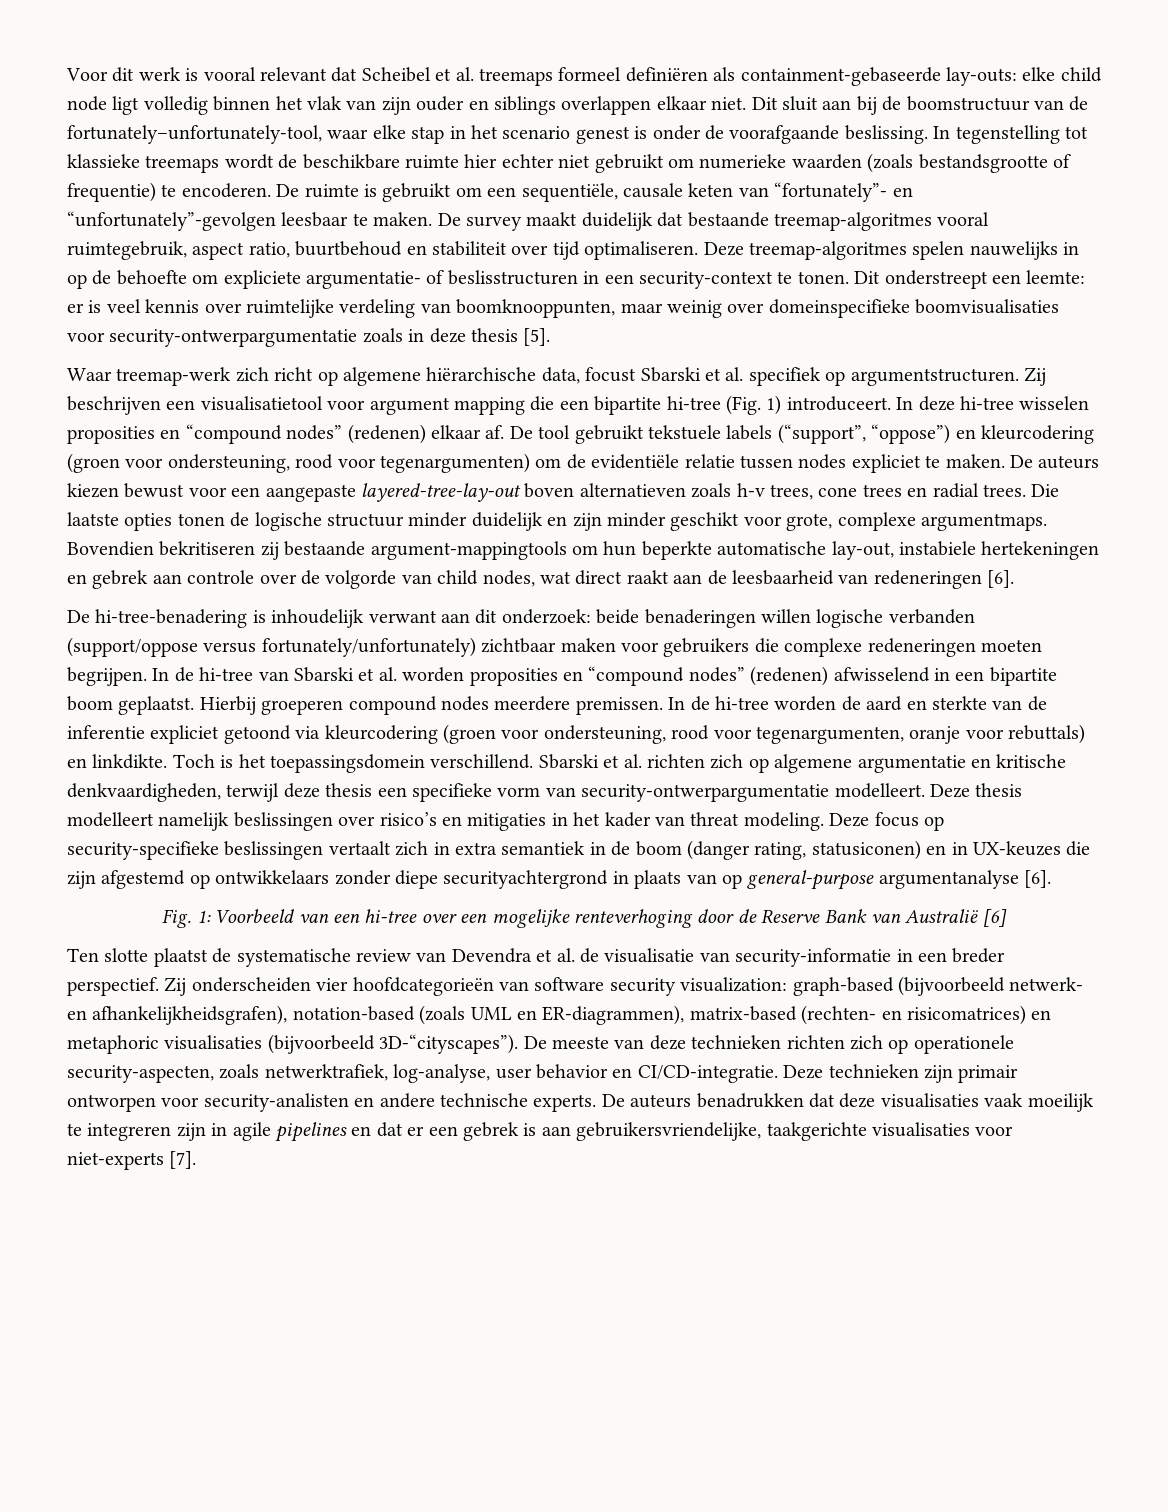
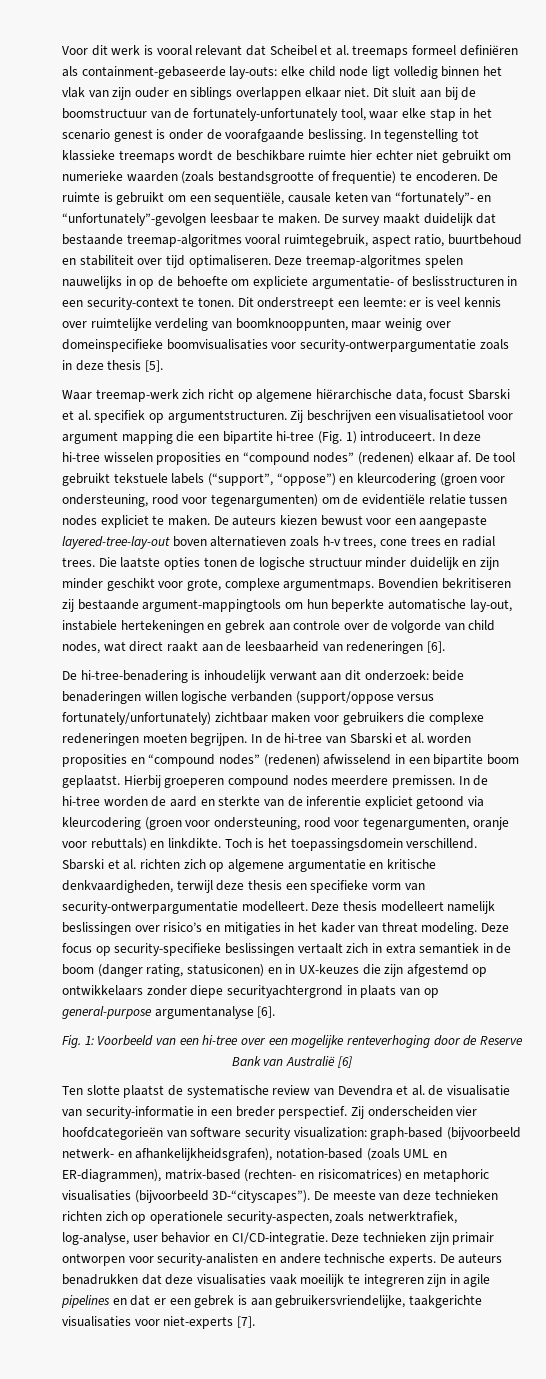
[67,125,322,144] fortunately–unfortunately‑tool, -> [192,108,366,121] fortunately-unfortunately tool,

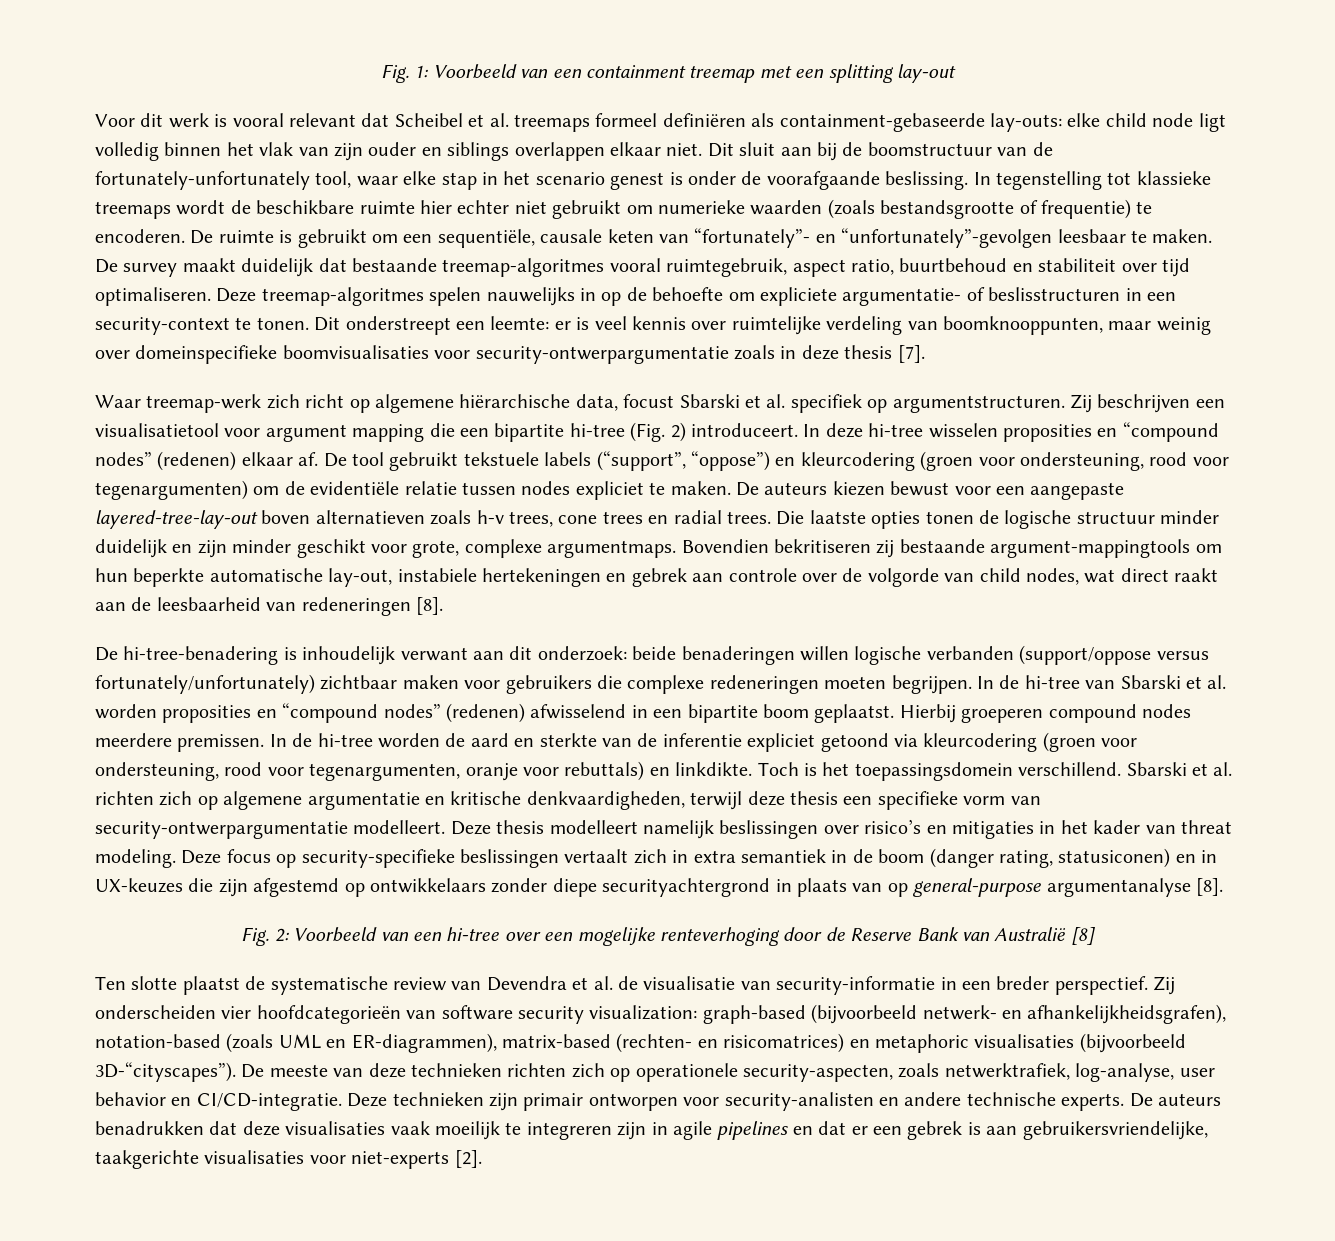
(62, 50) none -> [381,64,956,83] Fig. 1: Voorbeeld van een containment treemap met een splitting lay-out //
[144,360,163,372] [5]. -> [897,345,925,363] [7].
[345,431,357,444] 1) -> [670,422,686,442] 2)
[426,641,445,653] [6]. -> [416,597,443,615] [8].
[257,1006,276,1018] [62,1035,94,1048] [6]. // Fig. 1: -> [1196,878,1223,896] [241,927,289,946] [8]. // Fig. 2:
[338,1056,353,1068] [6] -> [1070,927,1095,945] [8]
[236,1316,255,1328] [7]. -> [454,1150,482,1168] [2].

